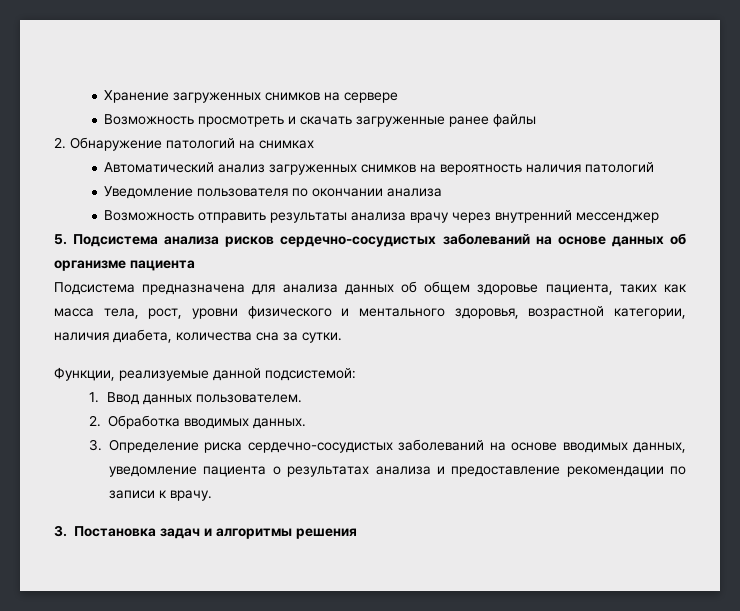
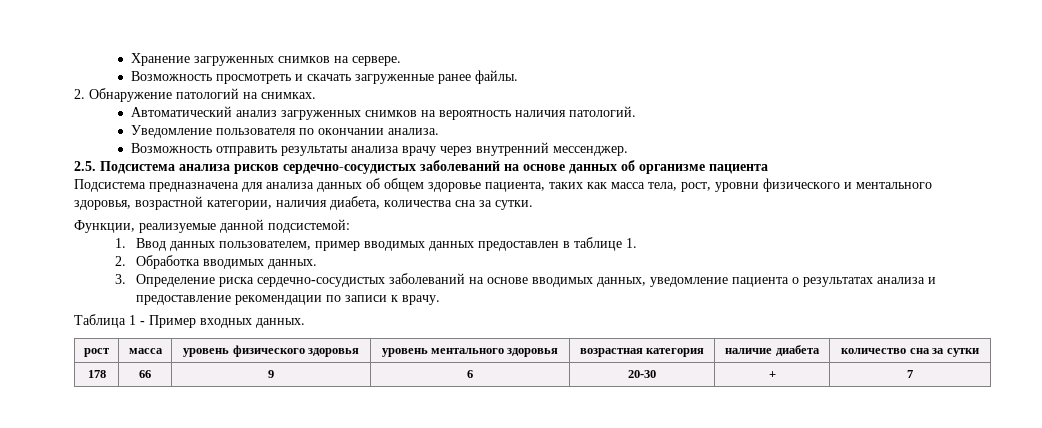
[344,92,399,103] сервере -> [351,56,401,66] сервере.
[493,114,537,127] файлы -> [474,70,518,84] файлы.
[259,140,314,149] снимках -> [261,92,316,99] снимках.
[585,162,655,173] патологий -> [568,106,636,117] патологий.
[387,188,443,197] анализа -> [387,128,439,135] анализа.
[576,212,660,223] [54,234,67,245] мессенджер // 5. -> [552,146,628,156] [74,161,96,171] мессенджер. // 2.5.
[195,394,302,403] пользователем. -> [219,237,638,251] пользователем, пример вводимых данных предоставлен в таблице 1.
[54,525,357,539] 3. Постановка задач и алгоритмы решения -> [74,314,305,328] [84,348,109,357] [128,348,163,354] [183,345,359,357] [381,348,559,357] [579,348,705,357] [725,345,820,356] [841,348,979,357] [87,370,106,378] [139,370,151,378] [268,370,274,378] [467,370,473,378] [628,370,656,378] [768,371,776,378] [907,370,913,378] Таблица 1 - Пример входных данных. // рост | масса | уровень физического здоровья | уровень ментального здоровья | возрастная категория | наличие диабета | количество сна за сутки // 178 | 66 | 9 | 6 | 20-30 | + | 7

